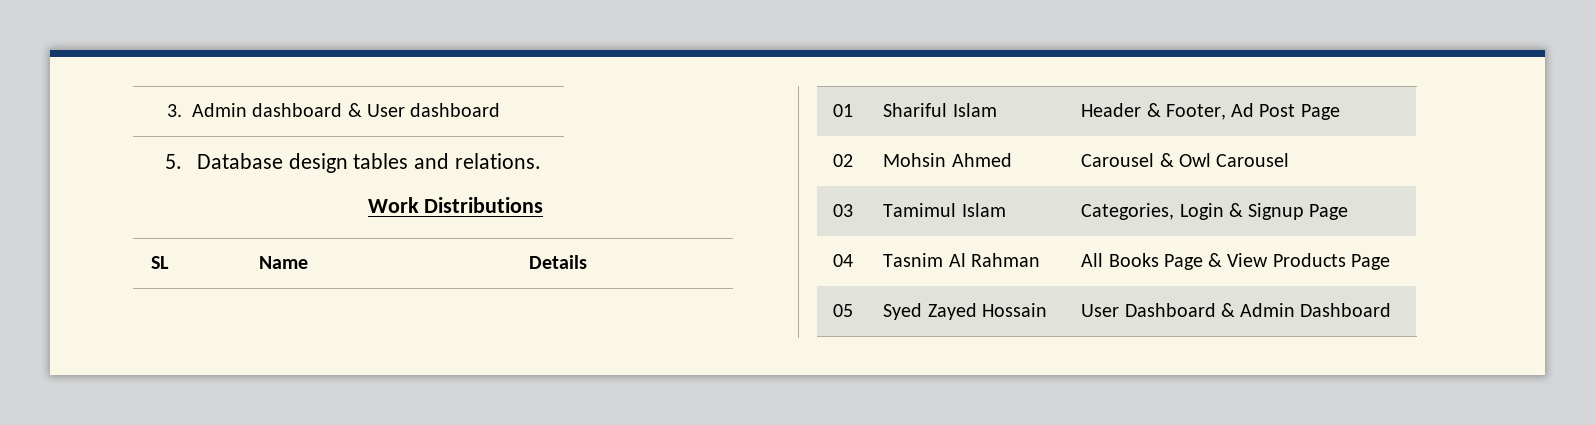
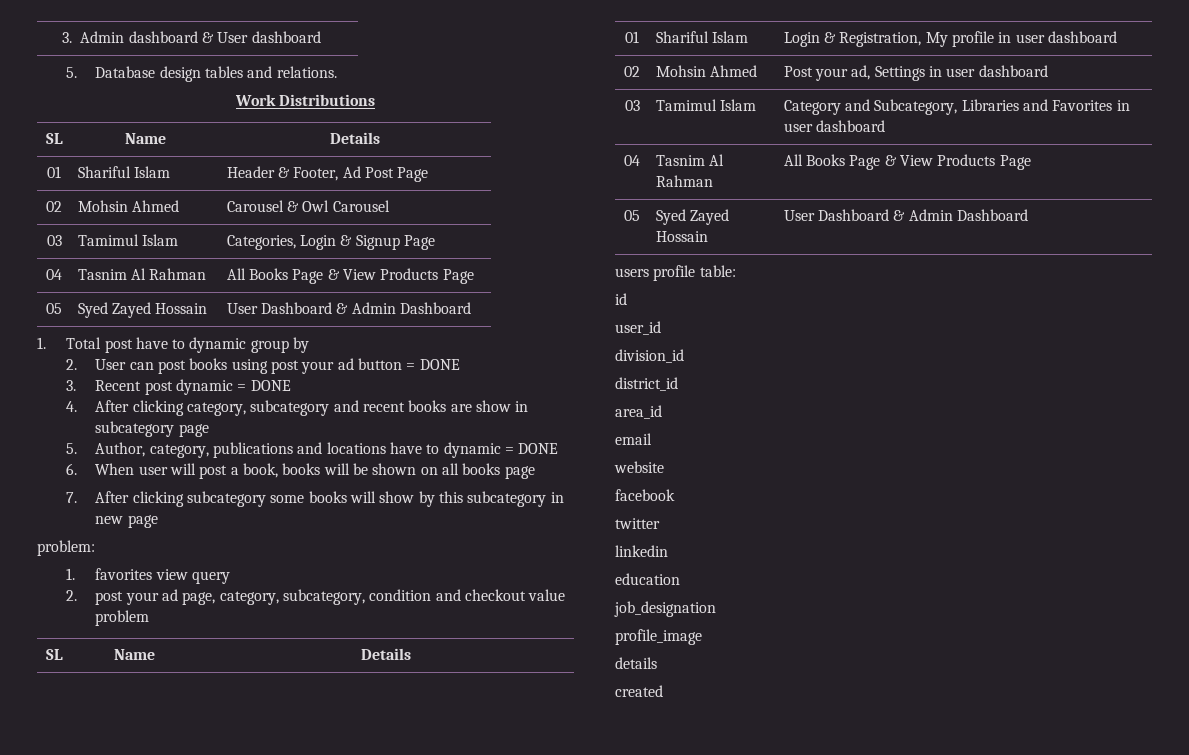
(1392, 310) none -> [37,337,310,353] [66,358,460,374] [66,379,291,395] [66,400,529,416] [95,421,209,437] [66,442,559,458] [66,463,535,479] [66,491,564,507] [95,515,158,528] [37,540,95,556] [66,568,231,584] [66,589,566,605] [95,610,150,626] [45,649,63,660] [114,649,155,660] [361,648,411,660] [625,31,639,43] [655,31,749,43] [783,31,1117,47] [624,66,640,77] [655,65,758,77] [783,65,1048,81] [624,100,640,111] [655,99,757,111] [783,99,1130,115] [783,120,886,132] [624,155,640,166] [655,154,725,166] [655,175,713,187] [783,154,1031,170] [624,210,640,221] [655,209,730,225] [655,231,708,242] [783,209,1029,221] [615,265,736,281] [615,293,627,305] [615,321,661,335] [615,349,684,363] [615,377,678,391] [615,405,662,419] [615,433,652,445] [614,461,664,473] [615,489,675,501] [615,518,660,529] [615,545,668,557] [615,573,680,585] [614,601,716,617] [615,629,702,645] [615,657,657,669] [615,685,663,697] // 1. Total post have to dynamic group by // 2. User can post books using post your ad button = DONE // 3. Recent post dynamic = DONE // 4. After clicking category, subcategory and recent books are show in subcategory page // 5. Author, category, publications and locations have to dynamic = DONE // 6. When user will post a book, books will be shown on all books page // 7. After clicking subcategory some books will show by this subcategory in new page // problem: // 1. favorites view query // 2. post your ad page, category, subcategory, condition and checkout value problem // SL | Name | Details // 01 | Shariful Islam | Login & Registration, My profile in user dashboard // 02 | Mohsin Ahmed | Post your ad, Settings in user dashboard // 03 | Tamimul Islam | Category and Subcategory, Libraries and Favorites in user dashboard // 04 | Tasnim Al Rahman | All Books Page & View Products Page // 05 | Syed Zayed Hossain | User Dashboard & Admin Dashboard // users profile table: // id // user_id // division_id // district_id // area_id // email // website // facebook // twitter // linkedin // education // job_designation // profile_image // details // created

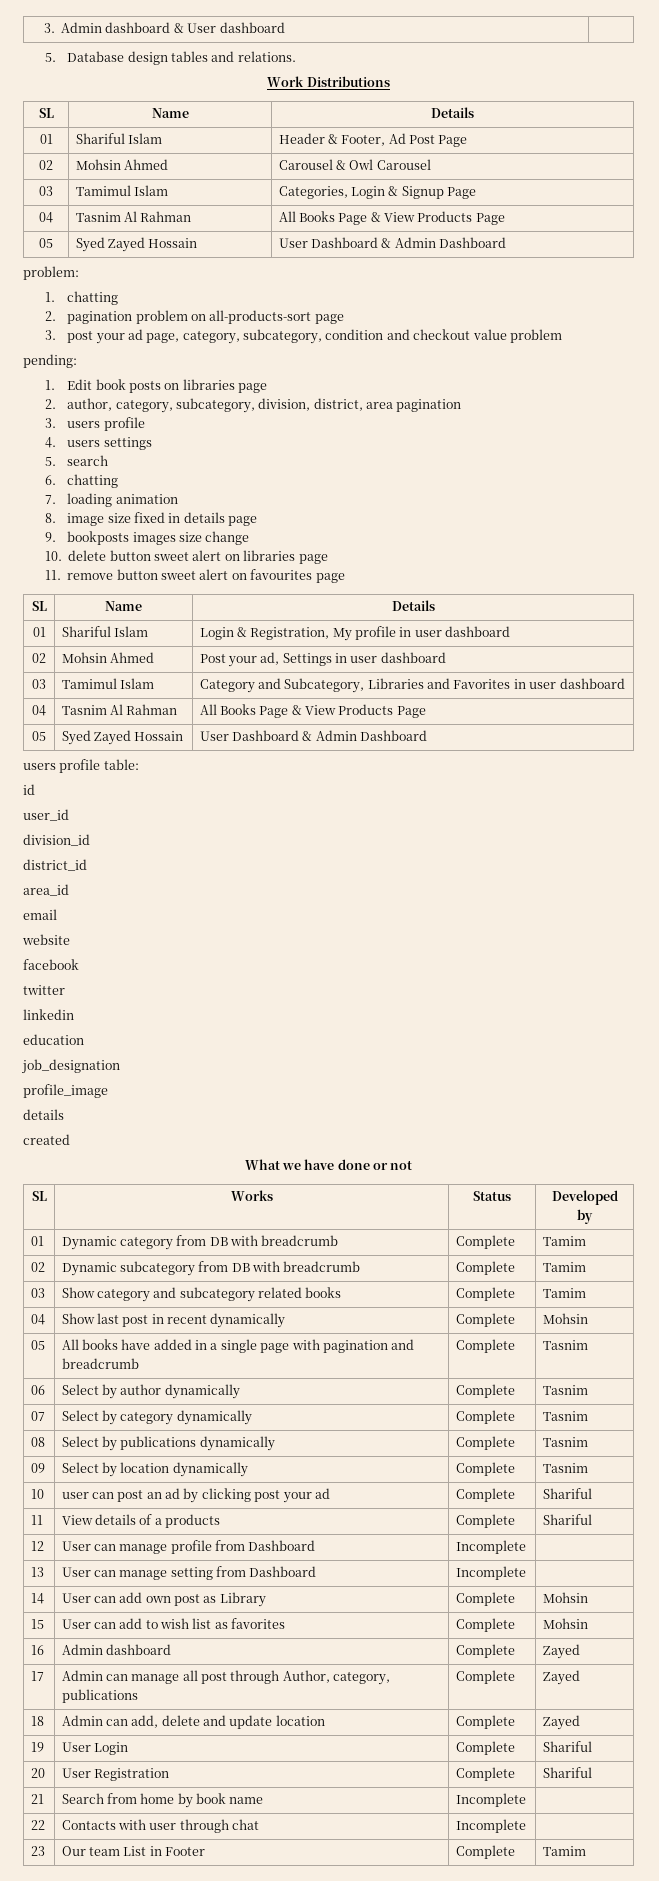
[37,337,310,353] [66,358,460,374] [66,379,291,395] [66,400,529,416] [95,421,209,437] [66,442,559,458] [66,463,535,479] [66,491,564,507] [95,515,158,528] [37,540,95,556] [66,568,231,584] [66,590,78,601] 1. Total post have to dynamic group by // 2. User can post books using post your ad button = DONE // 3. Recent post dynamic = DONE // 4. After clicking category, subcategory and recent books are show in subcategory page // 5. Author, category, publications and locations have to dynamic = DONE // 6. When user will post a book, books will be shown on all books page // 7. After clicking subcategory some books will show by this subcategory in new page // problem: // 1. favorites view query // 2. -> [23,266,79,280] [45,291,119,305] [45,310,344,324] [45,330,57,340] problem: // 1. chatting // 2. pagination problem on all-products-sort page // 3.
(150, 618) none -> [23,354,77,368] [45,379,268,393] [45,398,462,413] [45,417,145,431] [45,437,152,450] [45,455,109,466] [45,474,119,488] [45,493,178,507] [45,512,258,526] [45,531,250,545] [45,550,328,564] [45,569,345,583] // pending: // 1. Edit book posts on libraries page // 2. author, category, subcategory, division, district, area pagination // 3. users profile // 4. users settings // 5. search // 6. chatting // 7. loading animation // 8. image size fixed in details page // 9. bookposts images size change // 10. delete button sweet alert on libraries page // 11. remove button sweet alert on favourites page
(663, 691) none -> [244,1159,413,1170] [31,1191,47,1201] [230,1190,273,1201] [473,1191,511,1201] [551,1190,618,1205] [577,1209,593,1224] [30,1236,44,1246] [61,1235,339,1250] [455,1235,515,1249] [542,1236,586,1246] [30,1262,45,1272] [61,1261,361,1276] [455,1261,515,1275] [542,1262,586,1272] [30,1288,45,1298] [61,1287,342,1302] [455,1287,515,1301] [542,1288,586,1298] [30,1314,45,1325] [61,1313,286,1328] [455,1313,515,1327] [542,1313,588,1324] [30,1340,45,1350] [61,1339,415,1353] [61,1358,139,1369] [455,1339,515,1353] [542,1340,588,1350] [30,1385,45,1395] [61,1384,240,1399] [455,1384,515,1398] [542,1385,588,1395] [30,1411,45,1421] [61,1410,252,1425] [455,1410,515,1424] [542,1411,588,1421] [30,1437,45,1447] [61,1436,275,1451] [455,1436,515,1450] [542,1437,588,1447] [30,1463,45,1473] [61,1462,248,1477] [455,1462,515,1476] [542,1463,588,1473] [30,1489,44,1499] [61,1488,330,1503] [455,1488,515,1502] [542,1488,592,1499] [30,1515,43,1525] [61,1514,221,1528] [455,1514,515,1528] [542,1514,592,1525] [30,1541,44,1551] [61,1540,316,1554] [455,1540,526,1554] [30,1567,44,1577] [61,1566,317,1580] [455,1566,526,1580] [30,1593,44,1604] [61,1592,266,1607] [455,1592,515,1606] [542,1592,588,1603] [30,1619,44,1629] [61,1618,286,1629] [455,1618,515,1632] [542,1618,588,1629] [30,1645,44,1655] [61,1644,171,1655] [455,1644,515,1658] [542,1644,580,1659] [30,1671,44,1681] [61,1670,391,1685] [61,1689,138,1703] [455,1670,515,1684] [542,1670,580,1685] [30,1716,44,1726] [61,1715,325,1729] [455,1715,515,1729] [542,1715,580,1730] [30,1742,44,1752] [61,1742,128,1755] [455,1741,515,1755] [542,1741,592,1752] [30,1768,45,1778] [61,1768,169,1781] [455,1767,515,1781] [542,1767,592,1778] [30,1794,44,1804] [61,1793,264,1808] [455,1793,526,1807] [30,1820,45,1830] [61,1819,260,1833] [455,1819,526,1833] [30,1846,45,1856] [61,1846,206,1856] [455,1845,515,1859] [542,1846,586,1856] // What we have done or not // SL | Works | Status | Developed by // 01 | Dynamic category from DB with breadcrumb | Complete | Tamim // 02 | Dynamic subcategory from DB with breadcrumb | Complete | Tamim // 03 | Show category and subcategory related books | Complete | Tamim // 04 | Show last post in recent dynamically | Complete | Mohsin // 05 | All books have added in a single page with pagination and breadcrumb | Complete | Tasnim // 06 | Select by author dynamically | Complete | Tasnim // 07 | Select by category dynamically | Complete | Tasnim // 08 | Select by publications dynamically | Complete | Tasnim // 09 | Select by location dynamically | Complete | Tasnim // 10 | user can post an ad by clicking post your ad | Complete | Shariful // 11 | View details of a products | Complete | Shariful // 12 | User can manage profile from Dashboard | Incomplete | // 13 | User can manage setting from Dashboard | Incomplete | // 14 | User can add own post as Library | Complete | Mohsin // 15 | User can add to wish list as favorites | Complete | Mohsin // 16 | Admin dashboard | Complete | Zayed // 17 | Admin can manage all post through Author, category, publications | Complete | Zayed // 18 | Admin can add, delete and update location | Complete | Zayed // 19 | User Login | Complete | Shariful // 20 | User Registration | Complete | Shariful // 21 | Search from home by book name | Incomplete | // 22 | Contacts with user through chat | Incomplete | // 23 | Our team List in Footer | Complete | Tamim

